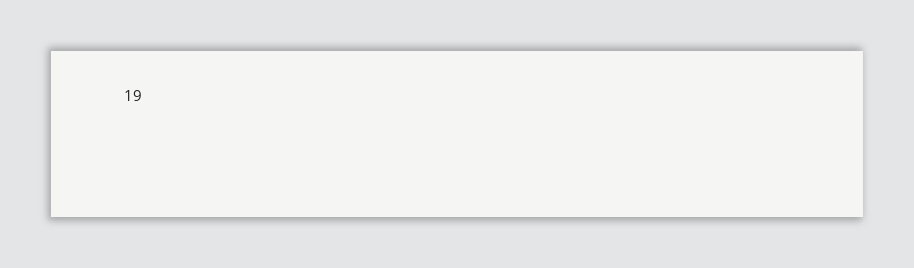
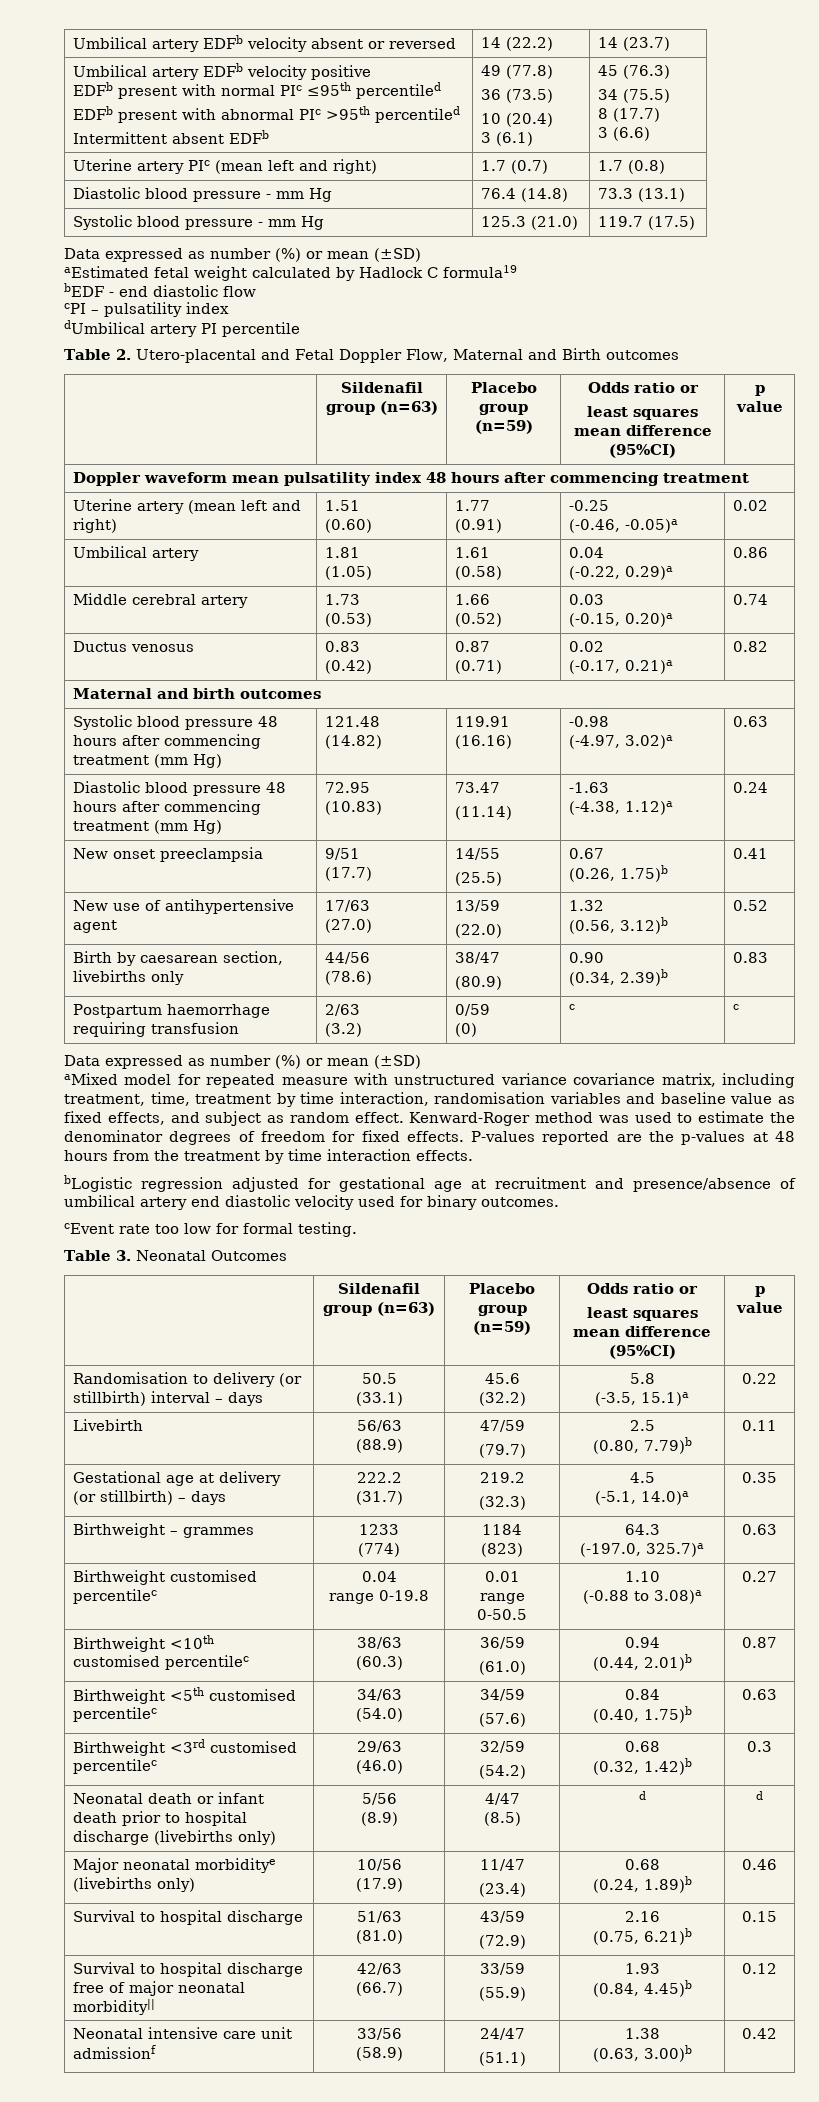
[124,90,142,101] 19 -> [73,35,457,52] [481,37,554,51] [598,37,671,51] [73,63,372,80] [73,82,442,99] [73,106,461,123] [73,130,270,144] [481,65,554,79] [481,89,554,103] [481,113,554,127] [481,132,534,146] [598,65,671,79] [598,89,671,103] [598,108,661,122] [598,127,651,141] [73,159,378,174] [481,160,549,174] [598,160,666,174] [73,187,333,202] [481,188,569,202] [598,188,686,202] [73,215,325,230] [481,216,579,230] [598,216,696,230] [64,248,421,262] [64,265,517,281] [64,283,256,297] [64,302,229,317] [64,320,300,337] [64,348,679,363] [340,382,423,393] [325,401,438,415] [470,382,537,393] [479,404,528,415] [474,420,533,434] [587,382,699,393] [587,406,698,420] [573,425,712,436] [609,444,676,458] [754,385,765,396] [735,401,783,412] [73,472,750,486] [73,499,302,514] [73,518,118,533] [325,500,361,511] [325,519,373,533] [455,500,491,511] [455,519,503,533] [569,500,610,511] [569,519,679,533] [733,500,769,511] [73,546,200,561] [325,547,361,558] [325,566,373,580] [455,547,491,558] [455,566,503,580] [569,547,605,558] [569,566,674,580] [733,547,769,558] [73,593,249,608] [325,594,361,605] [325,613,373,627] [455,594,491,605] [455,613,503,627] [569,594,605,605] [569,613,674,627] [733,594,769,605] [73,641,195,652] [325,641,361,652] [325,660,373,674] [455,641,491,652] [455,660,503,674] [569,641,605,652] [569,660,674,674] [733,641,769,652] [73,688,322,699] [73,715,279,730] [73,734,262,749] [73,754,223,768] [325,716,381,727] [325,735,383,749] [455,716,511,727] [455,735,513,749] [569,716,610,727] [569,735,674,749] [733,716,769,727] [73,781,287,796] [73,800,262,815] [73,820,223,834] [325,782,371,793] [325,801,383,815] [455,782,501,793] [455,806,513,820] [569,782,610,793] [569,801,674,815] [733,782,769,793] [73,847,264,862] [325,848,361,860] [325,867,373,881] [455,848,501,860] [455,872,503,886] [569,848,605,859] [569,865,669,882] [733,848,769,859] [73,899,295,914] [73,920,118,933] [325,900,371,912] [325,919,373,933] [455,900,501,912] [455,924,503,938] [569,900,605,911] [569,917,669,934] [733,900,769,911] [73,951,284,966] [73,970,185,985] [325,952,371,964] [325,971,373,985] [455,952,501,964] [455,976,503,990] [569,952,605,963] [569,969,669,986] [733,952,769,963] [73,1004,271,1018] [73,1022,240,1037] [325,1004,361,1016] [325,1023,363,1037] [455,1004,491,1016] [455,1023,478,1037] [569,1004,576,1010] [733,1004,740,1010] [64,1055,421,1069] [64,1073,795,1088] [64,1092,795,1107] [64,1111,795,1126] [64,1130,795,1145] [64,1149,473,1164] [64,1175,796,1192] [64,1195,559,1210] [64,1222,357,1237] [64,1250,287,1261] [338,1283,420,1294] [323,1302,435,1316] [469,1283,535,1294] [477,1305,527,1316] [473,1321,531,1335] [587,1283,698,1294] [586,1307,698,1321] [573,1326,711,1337] [608,1345,676,1359] [754,1286,765,1297] [735,1302,783,1313] [73,1372,303,1387] [73,1391,264,1406] [361,1373,397,1384] [355,1392,403,1406] [484,1373,520,1384] [478,1392,526,1406] [629,1373,655,1384] [595,1392,689,1406] [742,1373,777,1384] [73,1419,144,1431] [356,1420,402,1432] [355,1439,403,1453] [479,1420,525,1432] [478,1444,526,1458] [629,1420,655,1431] [592,1437,692,1454] [742,1420,777,1431] [73,1471,282,1486] [73,1490,227,1505] [356,1472,402,1483] [355,1491,403,1505] [479,1472,525,1483] [478,1496,526,1510] [629,1472,655,1483] [595,1491,689,1505] [742,1472,777,1483] [73,1523,255,1538] [359,1524,399,1535] [358,1543,400,1557] [482,1524,522,1535] [481,1543,523,1557] [624,1524,660,1535] [580,1543,704,1557] [742,1524,777,1535] [73,1570,258,1585] [73,1589,158,1604] [361,1571,397,1582] [329,1590,429,1604] [484,1571,520,1582] [479,1593,525,1604] [477,1609,527,1620] [624,1571,660,1582] [582,1590,702,1604] [742,1571,777,1582] [73,1635,215,1652] [73,1655,250,1670] [356,1637,402,1649] [355,1656,403,1670] [479,1637,525,1649] [478,1661,526,1675] [624,1637,660,1648] [592,1654,692,1671] [742,1637,777,1648] [73,1687,297,1704] [73,1707,158,1722] [356,1689,402,1701] [355,1708,403,1722] [479,1689,525,1701] [478,1713,526,1727] [624,1689,660,1700] [592,1706,692,1723] [742,1689,777,1700] [73,1739,298,1756] [73,1759,158,1774] [356,1741,402,1753] [355,1760,403,1774] [479,1741,525,1753] [478,1765,526,1779] [624,1741,660,1752] [592,1758,692,1775] [747,1741,772,1752] [73,1792,265,1804] [73,1811,248,1826] [73,1830,277,1845] [361,1793,397,1805] [360,1812,398,1826] [484,1793,520,1805] [483,1812,521,1826] [638,1791,646,1800] [756,1791,763,1800] [73,1858,277,1873] [73,1877,196,1892] [356,1859,402,1871] [355,1878,403,1892] [479,1859,525,1871] [478,1883,526,1897] [624,1859,660,1870] [592,1876,692,1893] [742,1859,777,1870] [73,1910,304,1925] [356,1911,402,1923] [355,1930,403,1944] [479,1911,525,1923] [478,1935,526,1949] [624,1911,660,1922] [592,1928,692,1945] [742,1911,777,1922] [73,1962,304,1977] [73,1981,246,1996] [73,1999,156,2015] [356,1963,402,1975] [355,1982,403,1996] [479,1963,525,1975] [478,1987,526,2001] [624,1963,660,1974] [592,1980,692,1997] [742,1963,777,1974] [73,2027,293,2039] [73,2045,157,2059] [356,2028,402,2040] [355,2047,403,2061] [479,2028,525,2040] [478,2052,526,2066] [624,2028,660,2039] [592,2045,692,2062] [742,2028,777,2039] Umbilical artery EDFb velocity absent or reversed | 14 (22.2) | 14 (23.7) // Umbilical artery EDFb velocity positive // EDFb present with normal PIc ≤95th percentiled // EDFb present with abnormal PIc >95th percentiled // Intermittent absent EDFb | 49 (77.8) // 36 (73.5) // 10 (20.4) // 3 (6.1) | 45 (76.3) // 34 (75.5) // 8 (17.7) // 3 (6.6) // Uterine artery PIc (mean left and right) | 1.7 (0.7) | 1.7 (0.8) // Diastolic blood pressure - mm Hg | 76.4 (14.8) | 73.3 (13.1) // Systolic blood pressure - mm Hg | 125.3 (21.0) | 119.7 (17.5) // Data expressed as number (%) or mean (±SD) // aEstimated fetal weight calculated by Hadlock C formula19 // bEDF - end diastolic flow // cPI – pulsatility index // dUmbilical artery PI percentile // Table 2. Utero-placental and Fetal Doppler Flow, Maternal and Birth outcomes // | Sildenafil group (n=63) | Placebo group (n=59) | Odds ratio or // least squares mean difference (95%CI) | p value // Doppler waveform mean pulsatility index 48 hours after commencing treatment // Uterine artery (mean left and right) | 1.51 // (0.60) | 1.77 // (0.91) | -0.25 // (-0.46, -0.05)a | 0.02 // Umbilical artery | 1.81 // (1.05) | 1.61 // (0.58) | 0.04 // (-0.22, 0.29)a | 0.86 // Middle cerebral artery | 1.73 // (0.53) | 1.66 // (0.52) | 0.03 // (-0.15, 0.20)a | 0.74 // Ductus venosus | 0.83 // (0.42) | 0.87 // (0.71) | 0.02 // (-0.17, 0.21)a | 0.82 // Maternal and birth outcomes // Systolic blood pressure 48 hours after commencing treatment (mm Hg) | 121.48 (14.82) | 119.91 (16.16) | -0.98 // (-4.97, 3.02)a | 0.63 // Diastolic blood pressure 48 hours after commencing treatment (mm Hg) | 72.95 // (10.83) | 73.47 // (11.14) | -1.63 // (-4.38, 1.12)a | 0.24 // New onset preeclampsia | 9/51 // (17.7) | 14/55 // (25.5) | 0.67 // (0.26, 1.75)b | 0.41 // New use of antihypertensive agent | 17/63 // (27.0) | 13/59 // (22.0) | 1.32 // (0.56, 3.12)b | 0.52 // Birth by caesarean section, livebirths only | 44/56 // (78.6) | 38/47 // (80.9) | 0.90 // (0.34, 2.39)b | 0.83 // Postpartum haemorrhage requiring transfusion | 2/63 // (3.2) | 0/59 // (0) | c | c // Data expressed as number (%) or mean (±SD) // aMixed model for repeated measure with unstructured variance covariance matrix, including treatment, time, treatment by time interaction, randomisation variables and baseline value as fixed effects, and subject as random effect. Kenward-Roger method was used to estimate the denominator degrees of freedom for fixed effects. P-values reported are the p-values at 48 hours from the treatment by time interaction effects. // bLogistic regression adjusted for gestational age at recruitment and presence/absence of umbilical artery end diastolic velocity used for binary outcomes. // cEvent rate too low for formal testing. // Table 3. Neonatal Outcomes // | Sildenafil group (n=63) | Placebo group (n=59) | Odds ratio or // least squares mean difference (95%CI) | p value // Randomisation to delivery (or stillbirth) interval – days | 50.5 // (33.1) | 45.6 // (32.2) | 5.8 // (-3.5, 15.1)a | 0.22 // Livebirth | 56/63 // (88.9) | 47/59 // (79.7) | 2.5 // (0.80, 7.79)b | 0.11 // Gestational age at delivery (or stillbirth) – days | 222.2 // (31.7) | 219.2 // (32.3) | 4.5 // (-5.1, 14.0)a | 0.35 // Birthweight – grammes | 1233 // (774) | 1184 // (823) | 64.3 // (-197.0, 325.7)a | 0.63 // Birthweight customised percentilec | 0.04 // range 0-19.8 | 0.01 // range 0-50.5 | 1.10 // (-0.88 to 3.08)a | 0.27 // Birthweight <10th customised percentilec | 38/63 // (60.3) | 36/59 // (61.0) | 0.94 // (0.44, 2.01)b | 0.87 // Birthweight <5th customised percentilec | 34/63 // (54.0) | 34/59 // (57.6) | 0.84 // (0.40, 1.75)b | 0.63 // Birthweight <3rd customised percentilec | 29/63 // (46.0) | 32/59 // (54.2) | 0.68 // (0.32, 1.42)b | 0.3 // Neonatal death or infant death prior to hospital discharge (livebirths only) | 5/56 // (8.9) | 4/47 // (8.5) | d | d // Major neonatal morbiditye (livebirths only) | 10/56 // (17.9) | 11/47 // (23.4) | 0.68 // (0.24, 1.89)b | 0.46 // Survival to hospital discharge | 51/63 // (81.0) | 43/59 // (72.9) | 2.16 // (0.75, 6.21)b | 0.15 // Survival to hospital discharge free of major neonatal morbidity|| | 42/63 // (66.7) | 33/59 // (55.9) | 1.93 // (0.84, 4.45)b | 0.12 // Neonatal intensive care unit admissionf | 33/56 // (58.9) | 24/47 // (51.1) | 1.38 // (0.63, 3.00)b | 0.42

